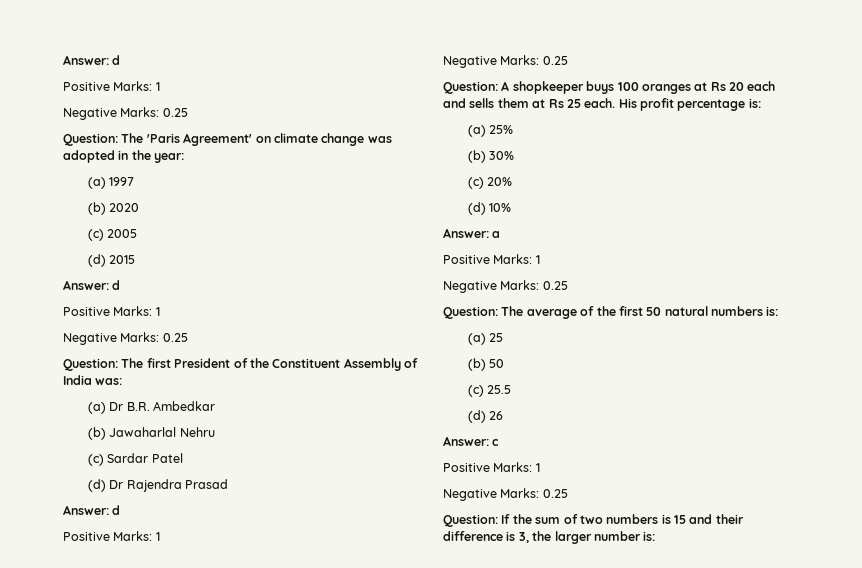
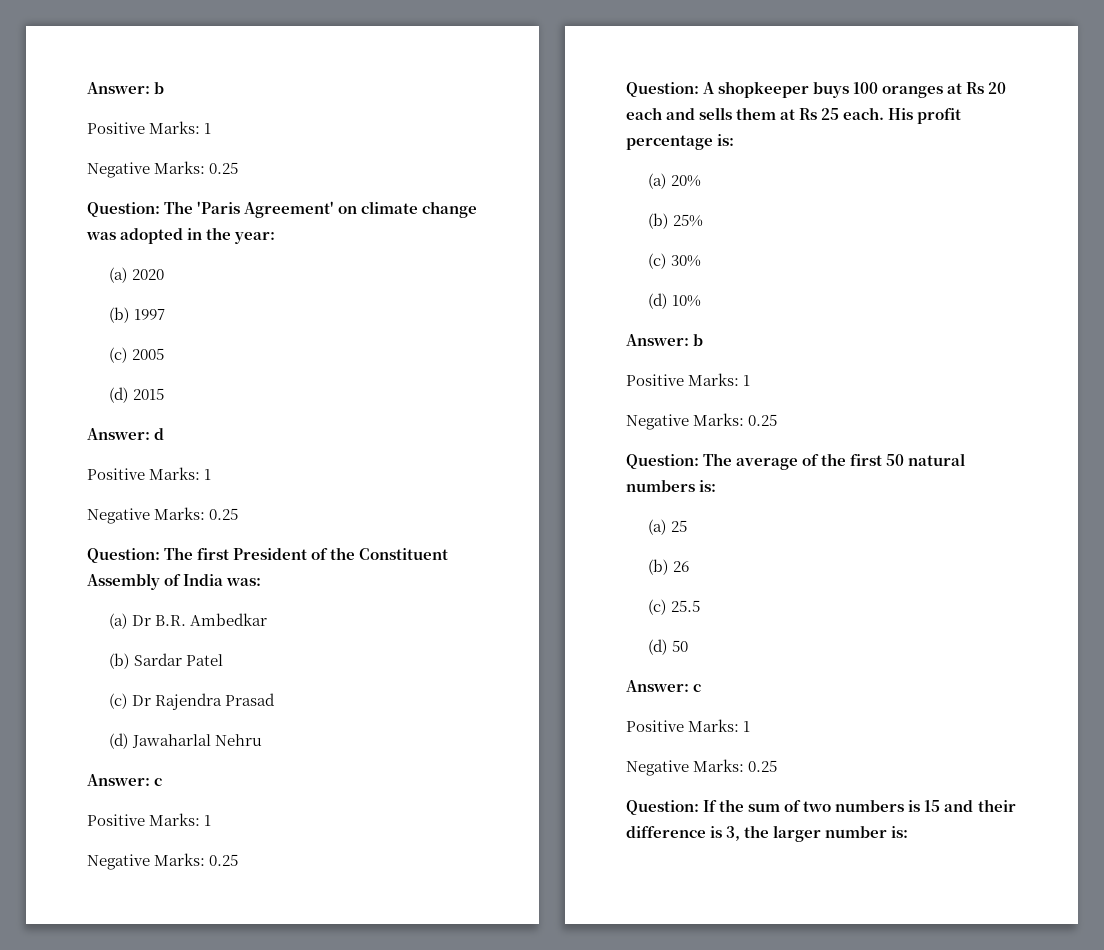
[63,55,121,65] Answer: d -> [87,82,165,94] Answer: b
[109,177,135,186] [87,202,140,215] 1997 // (b) 2020 -> [131,269,164,280] [109,307,165,323] 2020 // (b) 1997
[109,427,215,437] [87,454,104,466] Jawaharlal Nehru // (c) -> (130, 661) none
[87,479,106,492] (d) -> [109,693,128,709] (c)
[63,505,121,515] // Answer: d -> [109,733,262,749] [87,774,163,786] // (d) Jawaharlal Nehru // Answer: c
(486, 131) none -> [670,175,701,187] [648,213,669,229] 20% // (b)
[467,150,486,163] (b) -> [648,253,667,269] (c)
[467,177,513,189] // (c) 20% -> (701, 261) none
[492,231,501,238] a -> [693,334,704,346] b
[489,359,505,368] 50 -> [672,561,689,572] 26
[489,411,504,420] 26 -> [671,640,688,652] 50

